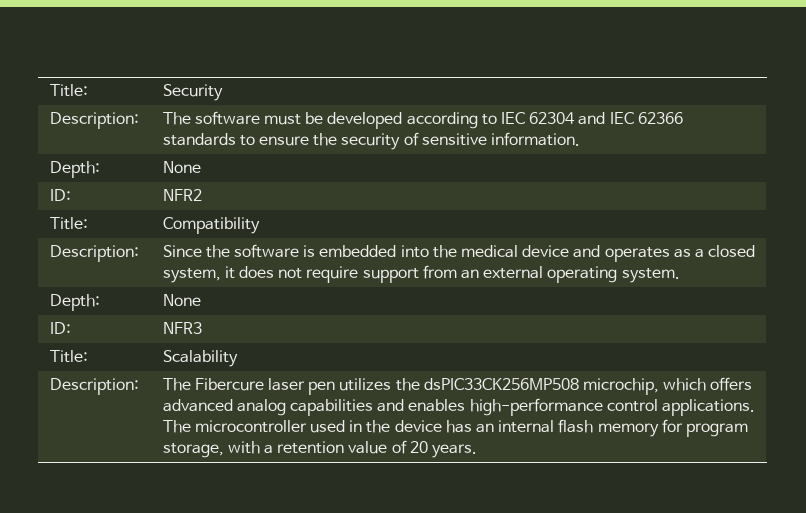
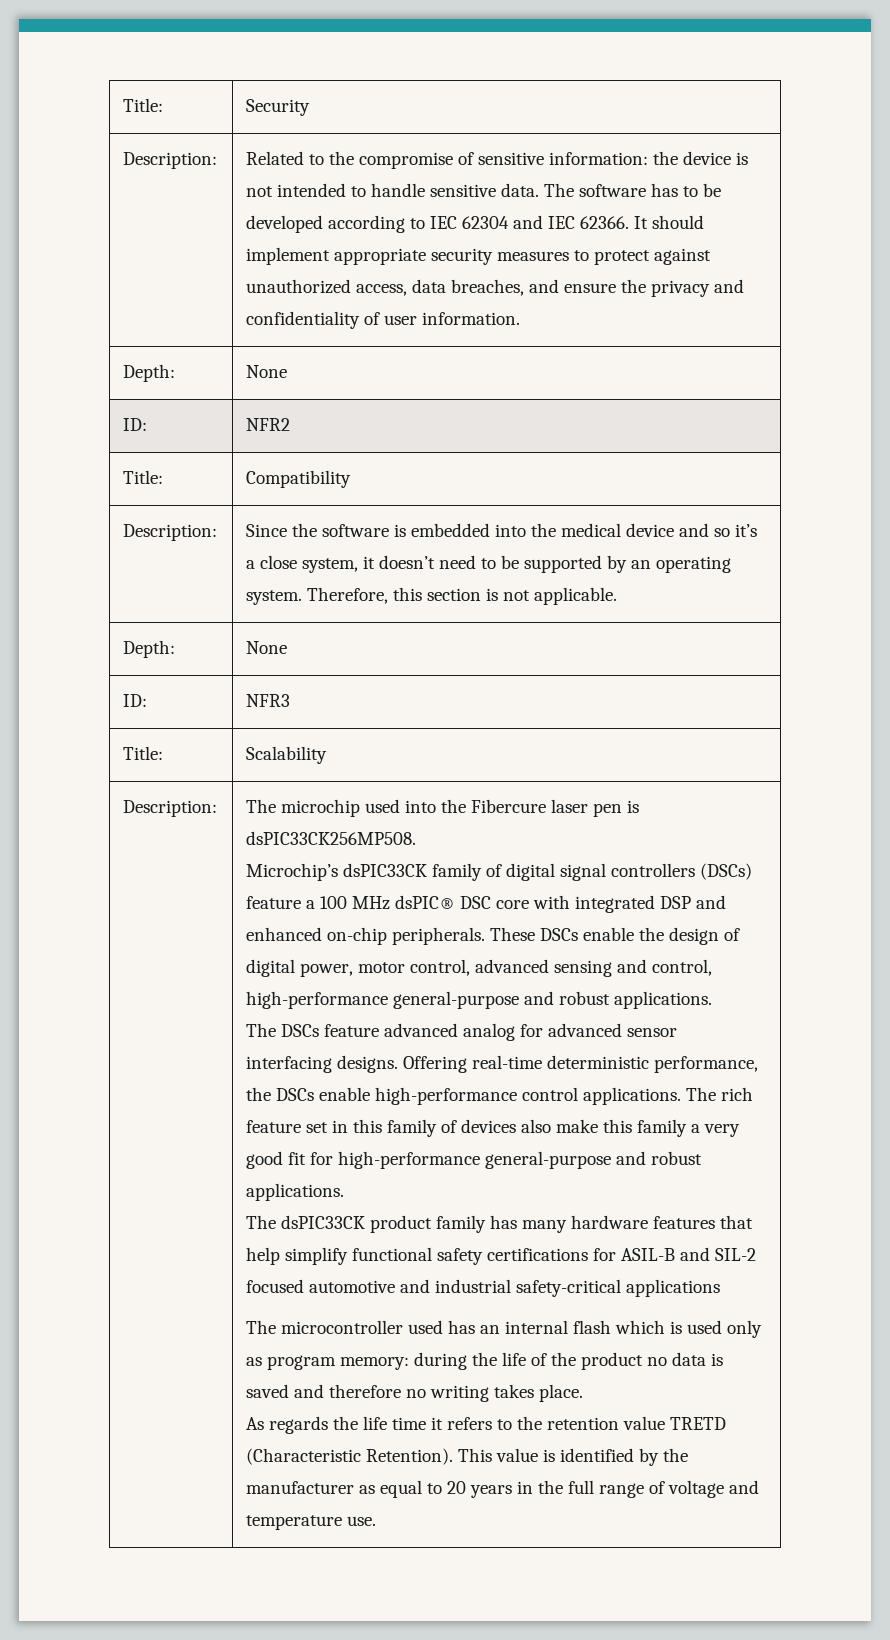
[162,111,302,125] The software must -> [246,151,749,169] [246,183,699,197] Related to the compromise of sensitive information: the device is not intended to handle sensitive data. The software has to
[637,112,683,124] [162,132,487,150] 62366 standards to ensure the security of sensitive -> [580,215,705,229] [246,247,712,265] [246,279,745,297] [246,311,418,329] 62366. It should implement appropriate security measures to protect against unauthorized access, data breaches, and ensure the privacy and confidentiality of user
[604,245,756,262] [162,265,680,283] operates as a closed system, it does not require support from an external operating system. -> [714,524,758,537] [246,555,732,573] [246,587,618,605] so it’s a close system, it doesn’t need to be supported by an operating system. Therefore, this section is not applicable.
[194,377,753,395] [162,398,756,416] [162,419,748,437] [162,440,478,458] Fibercure laser pen utilizes the dsPIC33CK256MP508 microchip, which offers advanced analog capabilities and enables high-performance control applications. The microcontroller used in the device has an internal flash memory for program storage, with a retention value of 20 years. -> [281,799,640,817] [246,831,417,845] [246,863,753,881] [246,895,727,913] [246,927,741,945] [246,959,713,977] [246,991,713,1009] [246,1023,678,1041] [246,1055,759,1073] [246,1087,754,1105] [246,1119,741,1137] [246,1151,703,1169] [246,1183,345,1201] [246,1215,754,1233] [246,1247,757,1265] [246,1279,721,1297] [246,1320,763,1338] [246,1352,724,1370] [246,1384,584,1402] [246,1416,727,1434] [246,1448,689,1466] [246,1480,760,1498] [246,1515,377,1530] microchip used into the Fibercure laser pen is dsPIC33CK256MP508. // Microchip’s dsPIC33CK family of digital signal controllers (DSCs) feature a 100 MHz dsPIC® DSC core with integrated DSP and enhanced on-chip peripherals. These DSCs enable the design of digital power, motor control, advanced sensing and control, high-performance general-purpose and robust applications. // The DSCs feature advanced analog for advanced sensor interfacing designs. Offering real-time deterministic performance, the DSCs enable high-performance control applications. The rich feature set in this family of devices also make this family a very good fit for high-performance general-purpose and robust applications. // The dsPIC33CK product family has many hardware features that help simplify functional safety certifications for ASIL-B and SIL-2 focused automotive and industrial safety-critical applications // The microcontroller used has an internal flash which is used only as program memory: during the life of the product no data is saved and therefore no writing takes place. // As regards the life time it refers to the retention value TRETD (Characteristic Retention). This value is identified by the manufacturer as equal to 20 years in the full range of voltage and temperature use.

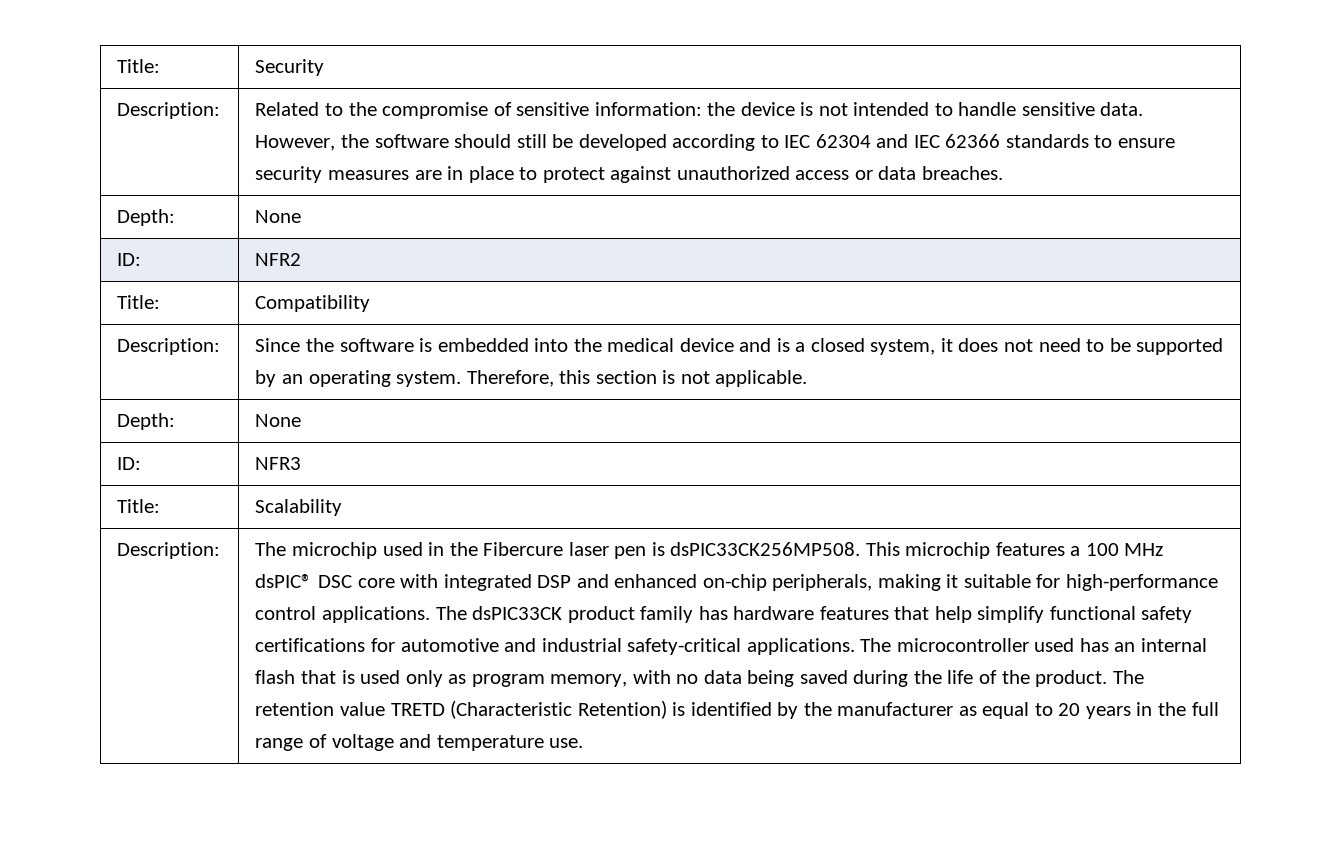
[544,183,699,197] The software has to -> [255,134,547,151] However, the software should still
[580,215,705,229] [246,247,712,265] [246,279,745,297] [246,311,521,329] 62366. It should implement appropriate security measures to protect against unauthorized access, data breaches, and ensure the privacy and confidentiality of user information. -> [945,134,1176,148] [255,166,1003,183] 62366 standards to ensure security measures are in place to protect against unauthorized access or data breaches.
[714,524,758,537] [246,555,436,573] so it’s a close system, it doesn’t -> [776,338,1034,355] is a closed system, it does not
[405,800,437,813] into -> [428,542,445,556] in
[246,863,753,881] [246,896,302,909] // Microchip’s dsPIC33CK family of digital signal controllers (DSCs) feature -> [865,542,1065,559] This microchip features
[392,927,741,945] [246,959,713,977] [246,991,713,1009] [246,1023,678,1041] [246,1055,759,1073] [246,1087,754,1105] [246,1119,741,1137] [246,1151,703,1169] [246,1183,345,1201] peripherals. These DSCs enable the design of digital power, motor control, advanced sensing and control, high-performance general-purpose and robust applications. // The DSCs feature advanced analog for advanced sensor interfacing designs. Offering real-time deterministic performance, the DSCs enable high-performance control applications. The rich feature set in this family of devices also make this family a very good fit for high-performance general-purpose and robust applications. // -> [772,574,1218,591] [255,606,430,623] peripherals, making it suitable for high-performance control applications.
[522,1220,568,1233] many -> (728, 613) none
[621,1247,757,1261] [246,1279,305,1293] ASIL-B and SIL-2 focused -> (395, 645) none
[626,1279,721,1297] applications // -> [746,638,855,655] applications.
[615,1320,666,1334] which -> [300,670,336,684] that
[340,1357,410,1370] memory: -> [550,670,848,687] memory, with no data being saved
[581,1352,724,1370] [246,1384,584,1402] [246,1416,543,1434] product no data is saved and therefore no writing takes place. // As regards the life time it refers to the -> [1035,670,1144,687] product. The
[366,1448,539,1465] Retention). This value -> [577,700,667,719] Retention)

